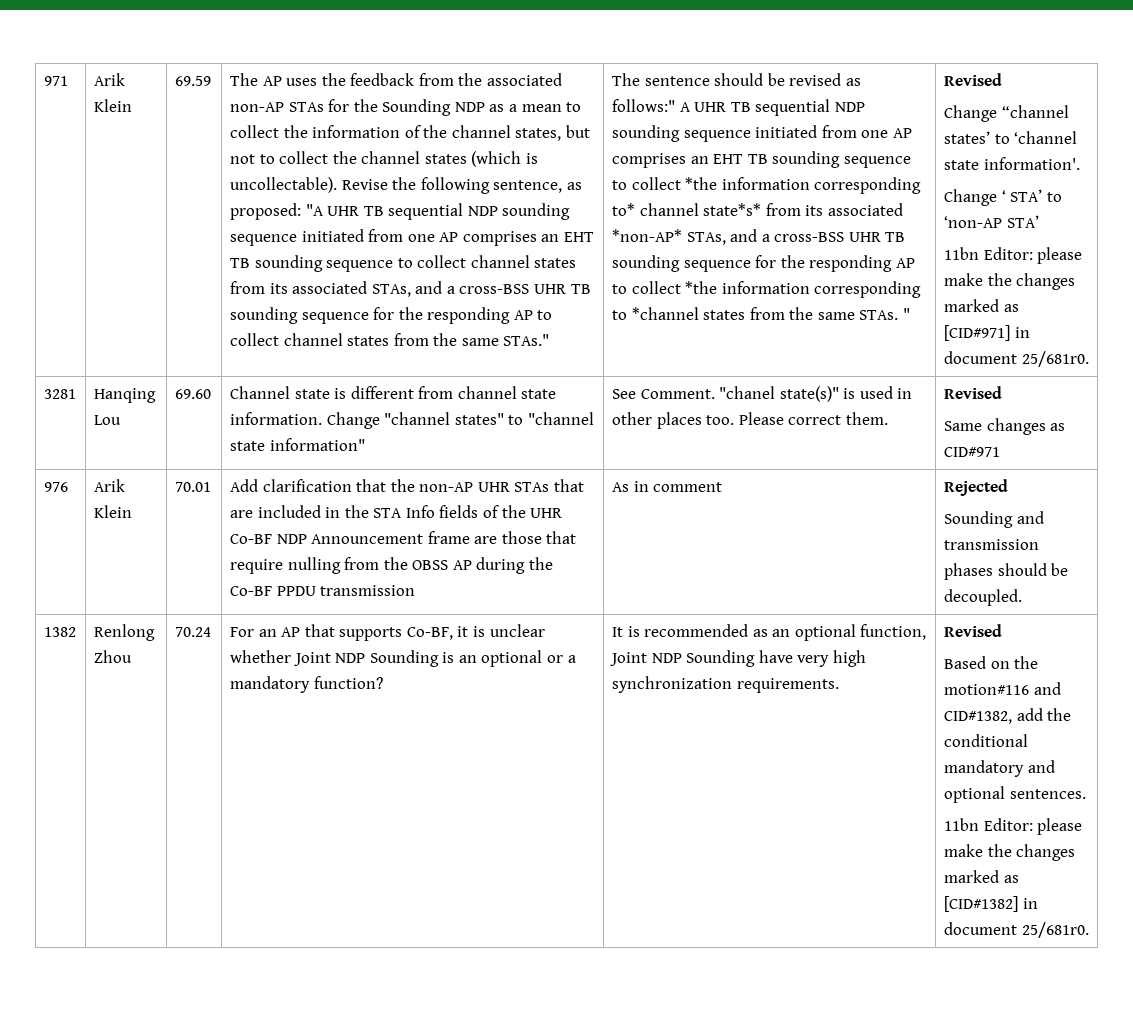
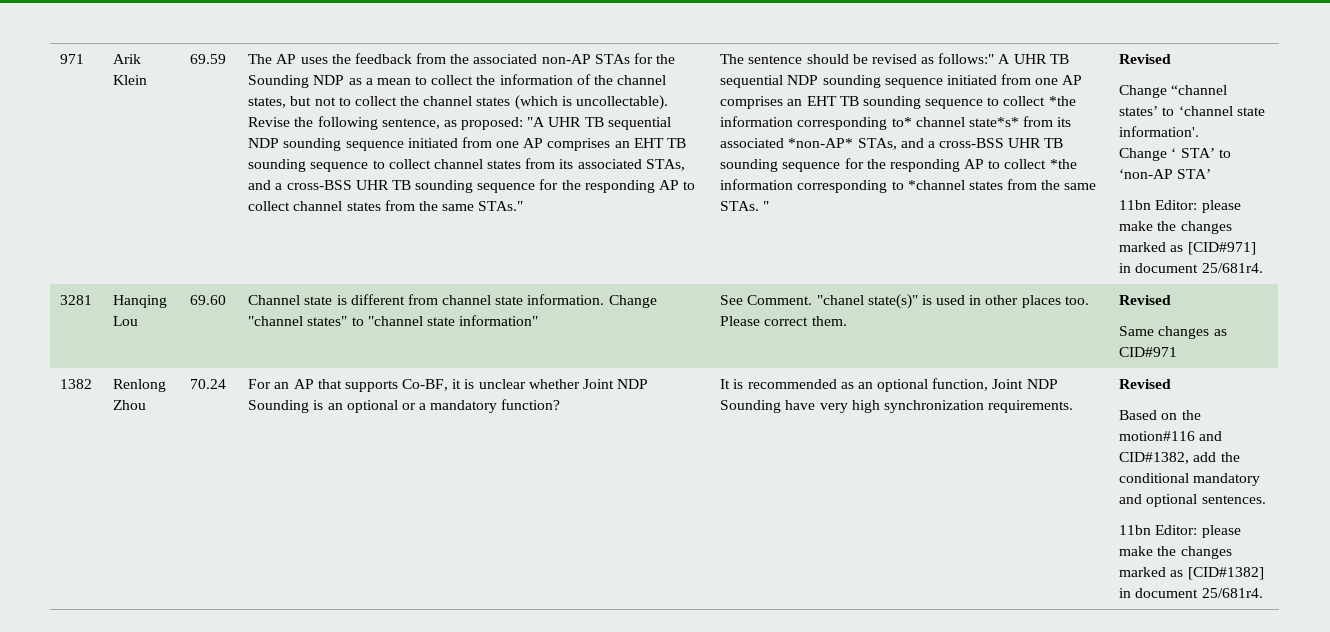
[1021,351,1089,367] 25/681r0. -> [1201,263,1263,273] 25/681r4.
[43,482,68,492] [93,479,125,492] [93,505,132,518] [174,482,211,492] [229,479,585,492] [229,505,563,518] [229,531,577,544] [229,557,554,574] [229,585,416,596] [611,481,723,492] [943,479,1008,496] [943,511,1044,528] [943,539,1039,550] [943,563,1069,580] [943,589,1022,606] // 976 | Arik Klein | 70.01 | Add clarification that the non-AP UHR STAs that are included in the STA Info fields of the UHR Co-BF NDP Announcement frame are those that require nulling from the OBSS AP during the Co-BF PPDU transmission | As in comment | Rejected // Sounding and transmission phases should be decoupled. -> (1178, 352) none
[1021,922,1089,938] 25/681r0. -> [1201,588,1263,598] 25/681r4.

